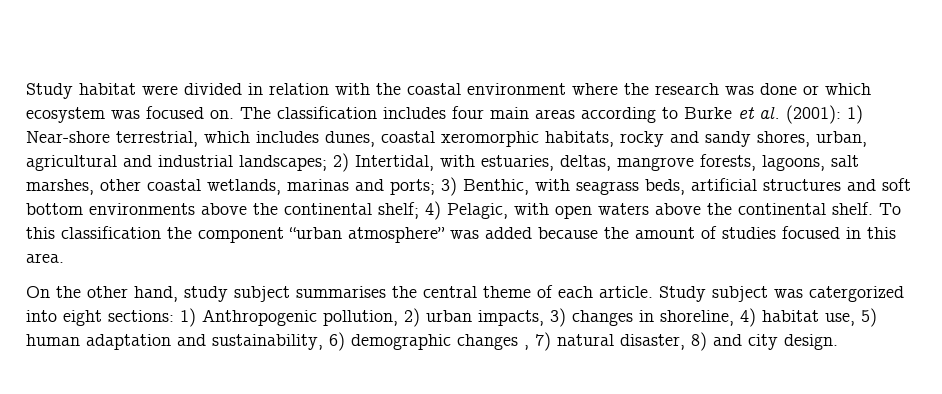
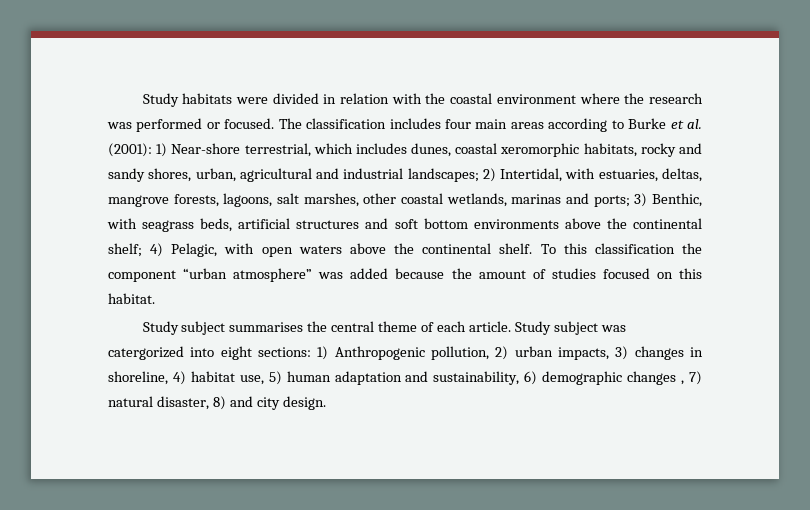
[26,83,136,99] Study habitat -> [142,93,233,107] Study habitats
[760,83,871,95] [26,106,234,123] done or which ecosystem was focused on. -> [136,118,275,132] performed or focused.
[846,227,896,239] [26,253,64,263] [26,286,228,302] in this area. // On the other hand, study -> [656,268,702,279] [108,293,155,304] [142,321,179,335] on this habitat. // Study

